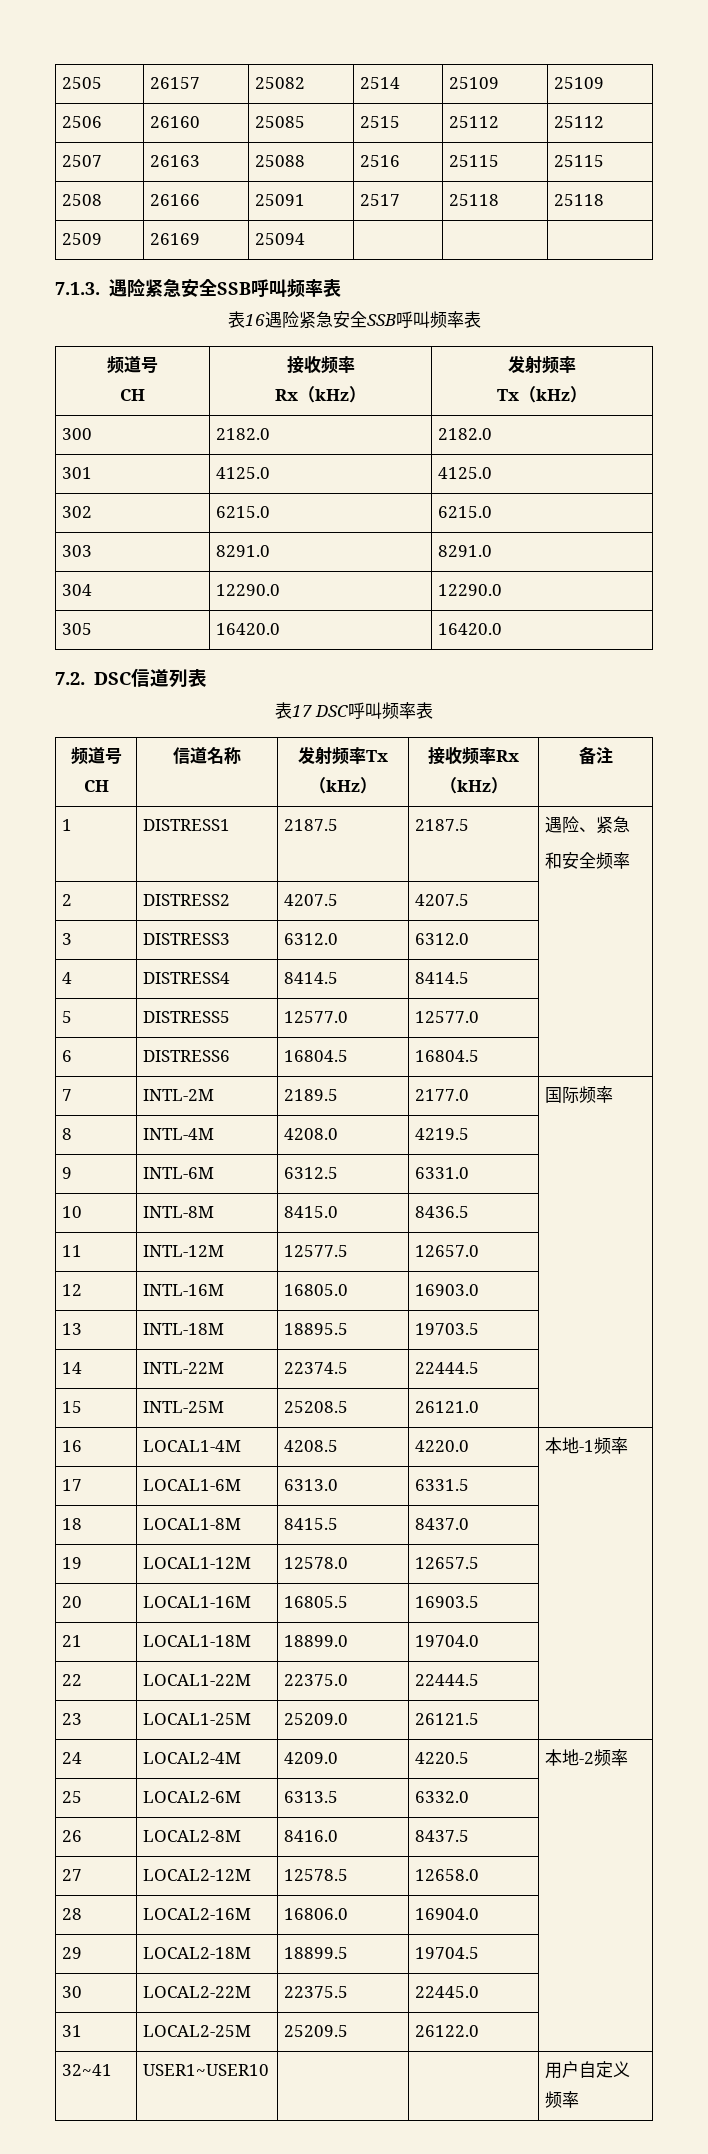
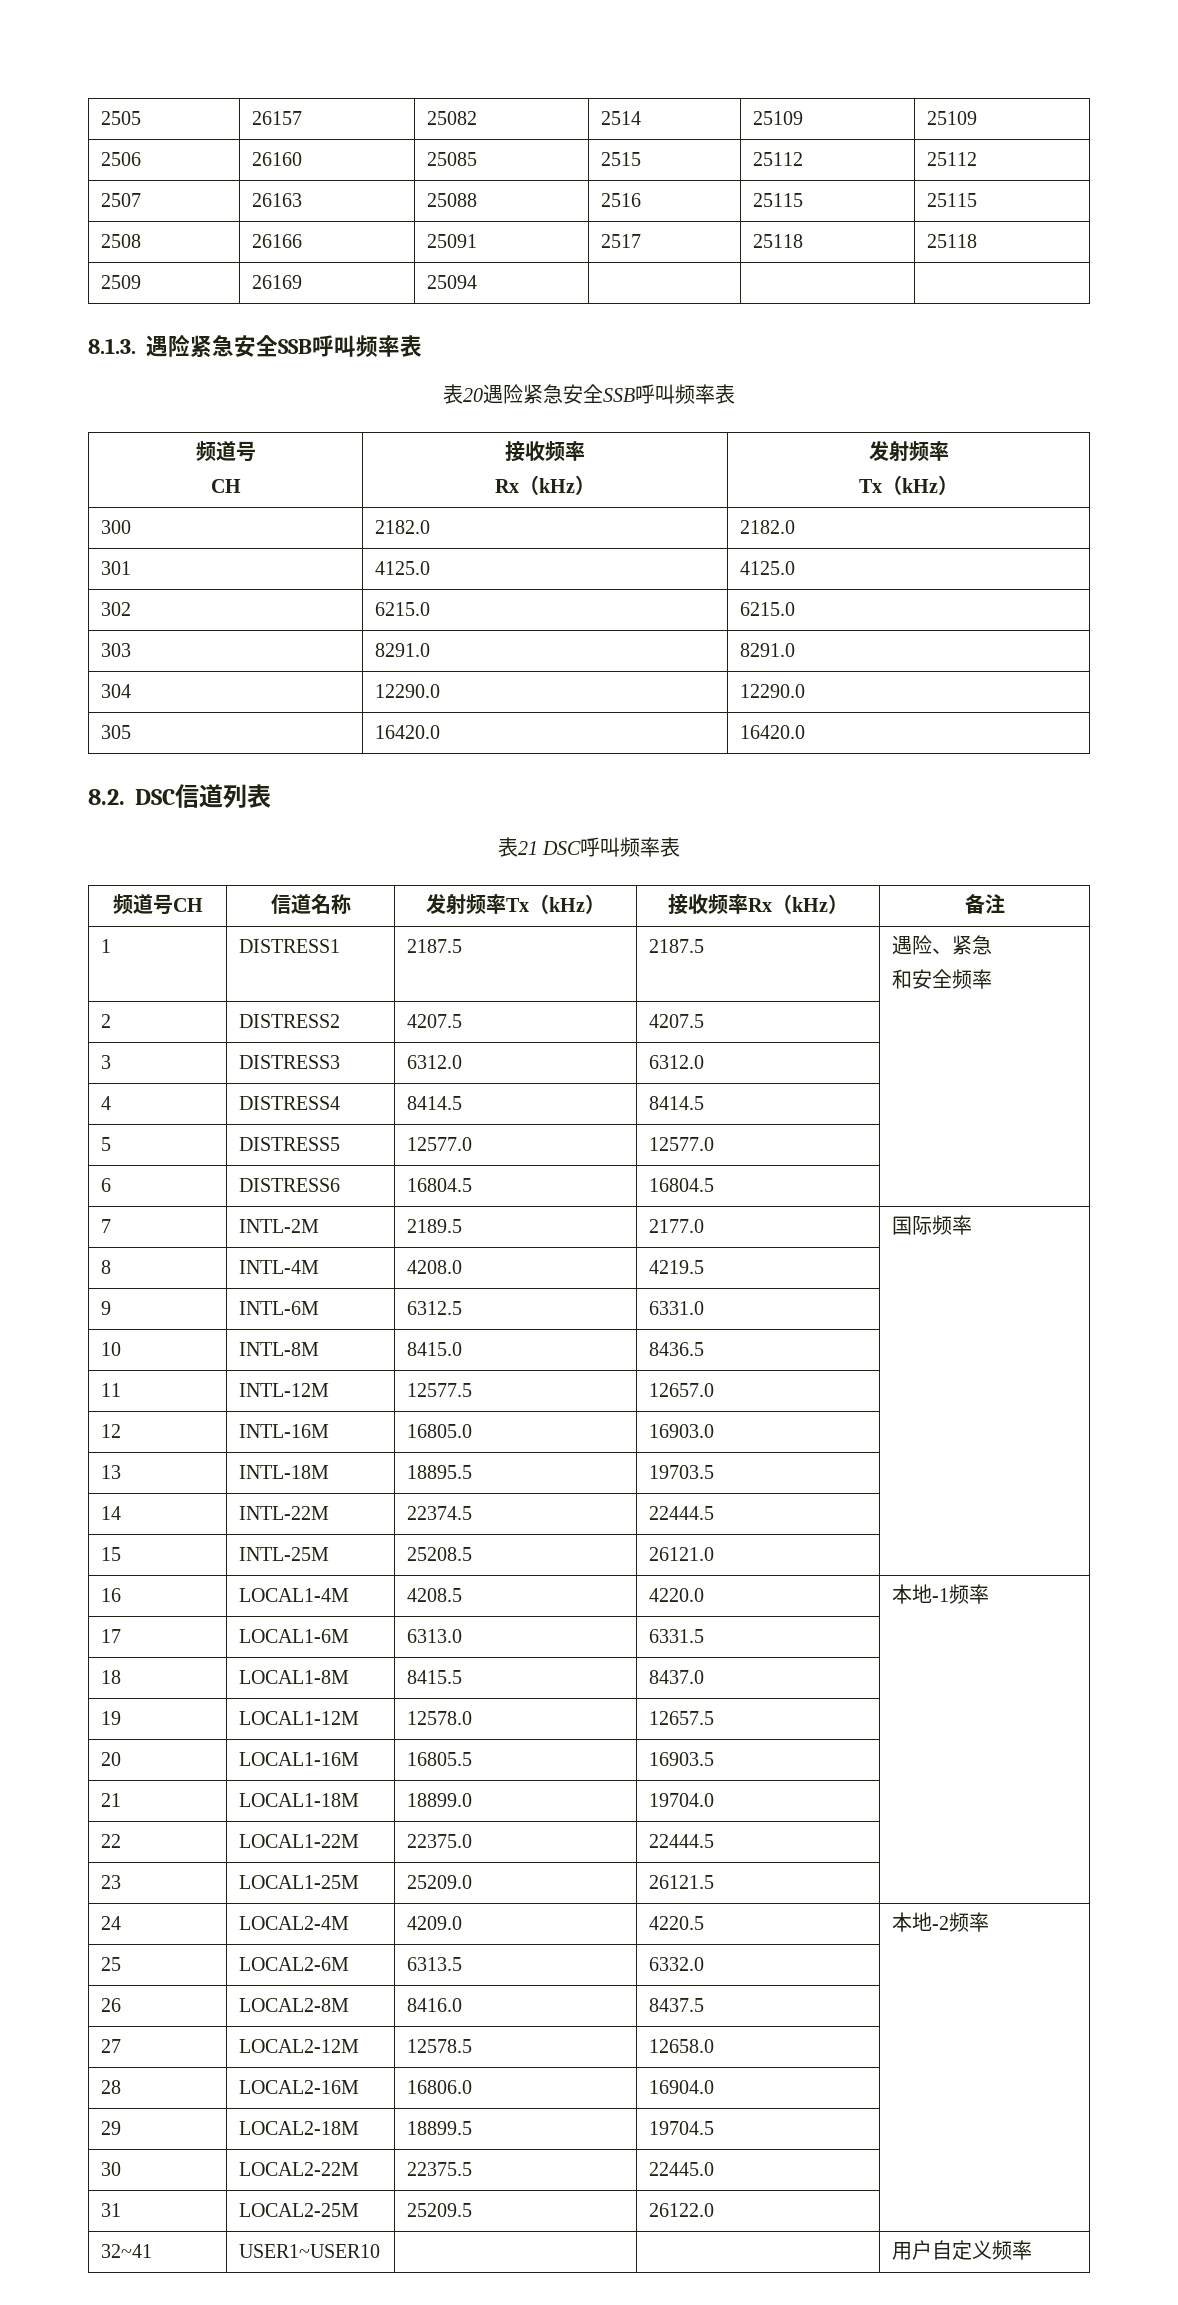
[55,282,100,295] 7.1.3. -> [88,338,136,354] 8.1.3.
[244,314,265,326] 16 -> [463,388,483,402] 20
[55,672,85,685] 7.2. -> [88,789,125,805] 8.2.
[291,705,312,717] 17 -> [517,841,538,855] 21

